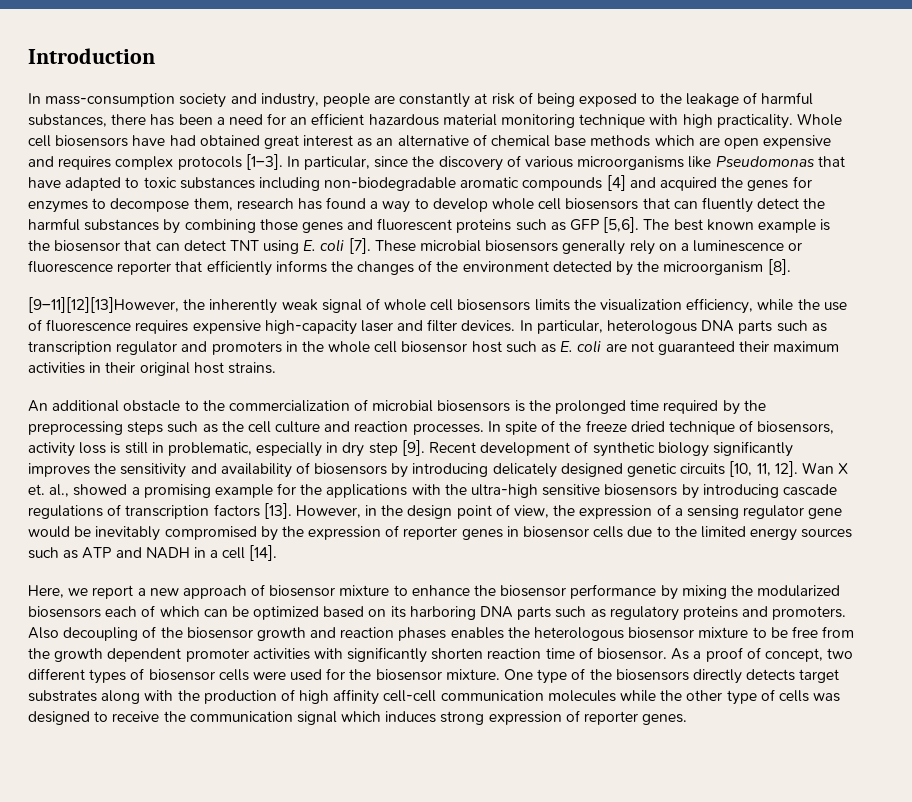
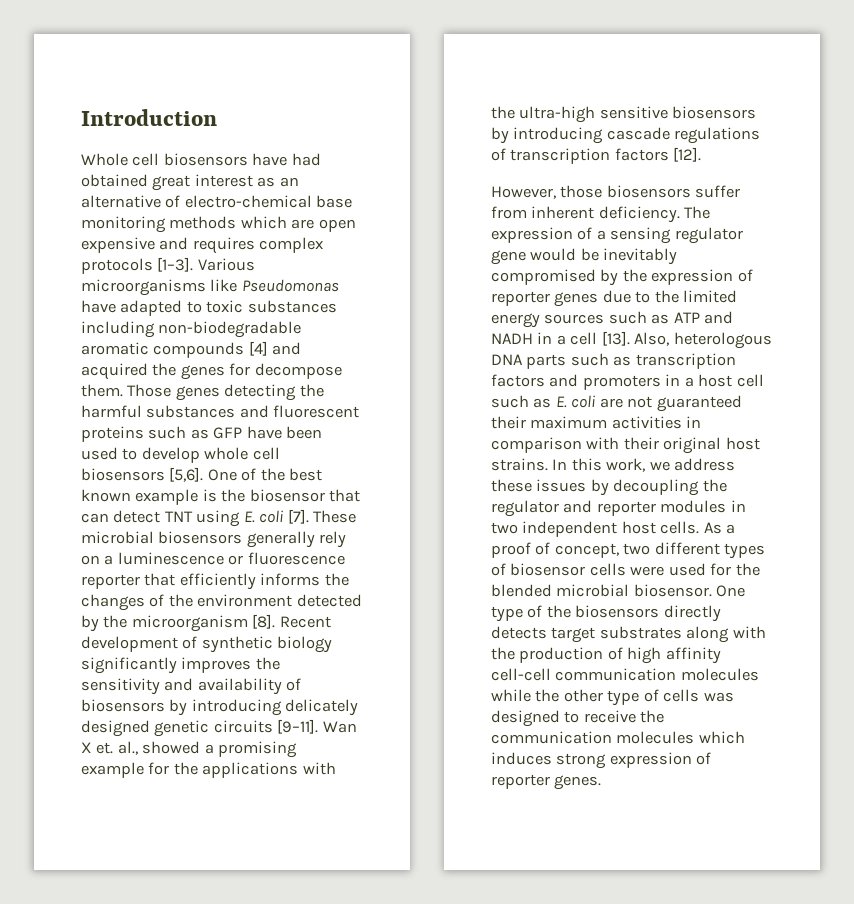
[28,92,814,108] [28,113,793,129] In mass-consumption society and industry, people are constantly at risk of being exposed to the leakage of harmful substances, there has been a need for an efficient hazardous material monitoring technique with high practicality. -> (217, 117) none
[491,135,587,147] chemical base -> [184,195,353,208] [81,216,166,233] electro-chemical base monitoring
[286,155,574,171] In particular, since the discovery of various -> [197,258,255,271] Various
[817,156,845,167] that -> (339, 285) none
[28,197,826,213] [28,218,343,234] enzymes to decompose them, research has found a way to develop whole cell biosensors that can fluently detect the harmful substances by combining those genes -> [254,363,342,379] [81,384,324,401] [81,405,236,418] decompose them. Those genes detecting the harmful substances
[603,217,670,233] [5,6]. The -> [246,426,323,439] [81,447,280,463] [81,467,285,482] have been used to develop whole cell biosensors [5,6]. One of the
[28,297,847,314] [28,319,827,335] [28,340,840,355] [28,362,276,376] [28,399,766,415] [28,420,835,435] [28,440,425,457] // [9–11][12][13]However, the inherently weak signal of whole cell biosensors limits the visualization efficiency, while the use of fluorescence requires expensive high-capacity laser and filter devices. In particular, heterologous DNA parts such as transcription regulator and promoters in the whole cell biosensor host such as E. coli are not guaranteed their maximum activities in their original host strains. // An additional obstacle to the commercialization of microbial biosensors is the prolonged time required by the preprocessing steps such as the cell culture and reaction processes. In spite of the freeze dried technique of biosensors, activity loss is still in problematic, especially in dry step [9]. -> (276, 621) none
[729,461,798,477] [10, 11, 12]. -> [277,719,319,734] [9–11].
[263,503,576,519] [13]. However, in the design point of view, the -> [673,147,702,162] [491,185,741,199] [491,206,711,223] [12]. // However, those biosensors suffer from inherent deficiency. The
[506,526,624,538] in biosensor cells -> (599, 299) none
[249,545,278,561] [28,584,841,600] [28,605,847,621] [28,626,855,641] [28,647,668,663] [14]. // Here, we report a new approach of biosensor mixture to enhance the biosensor performance by mixing the modularized biosensors each of which can be optimized based on its harboring DNA parts such as regulatory proteins and promoters. Also decoupling of the biosensor growth and reaction phases enables the heterologous biosensor mixture to be free from the growth dependent promoter activities with significantly shorten reaction time of biosensor. -> [601,331,772,349] [491,353,736,369] [491,374,764,390] [491,395,742,412] [491,416,702,429] [491,437,760,454] [491,458,736,472] [491,479,727,496] [491,500,746,517] [491,521,700,537] [13]. Also, heterologous DNA parts such as transcription factors and promoters in a host cell such as E. coli are not guaranteed their maximum activities in comparison with their original host strains. In this work, we address these issues by decoupling the regulator and reporter modules in two independent host cells.
[375,669,500,681] biosensor mixture. -> [491,584,712,597] blended microbial biosensor.
[296,711,337,725] signal -> [616,731,695,744] molecules

